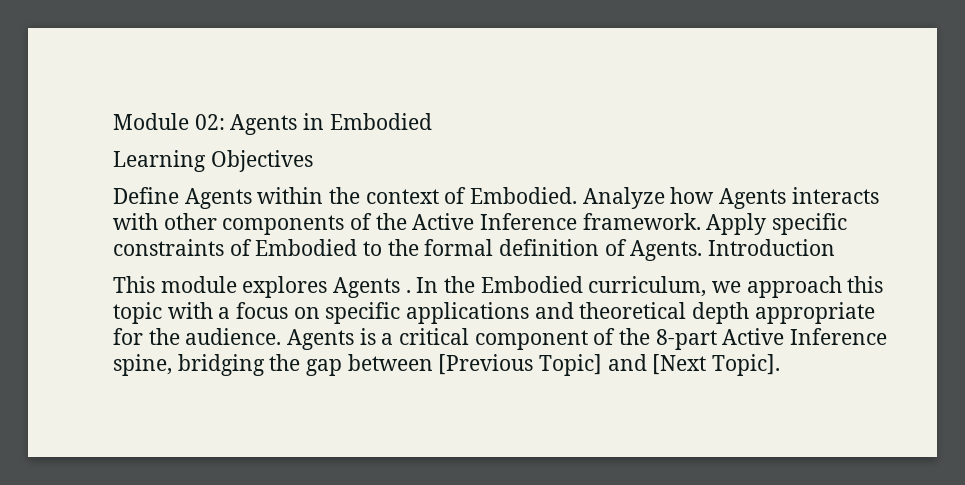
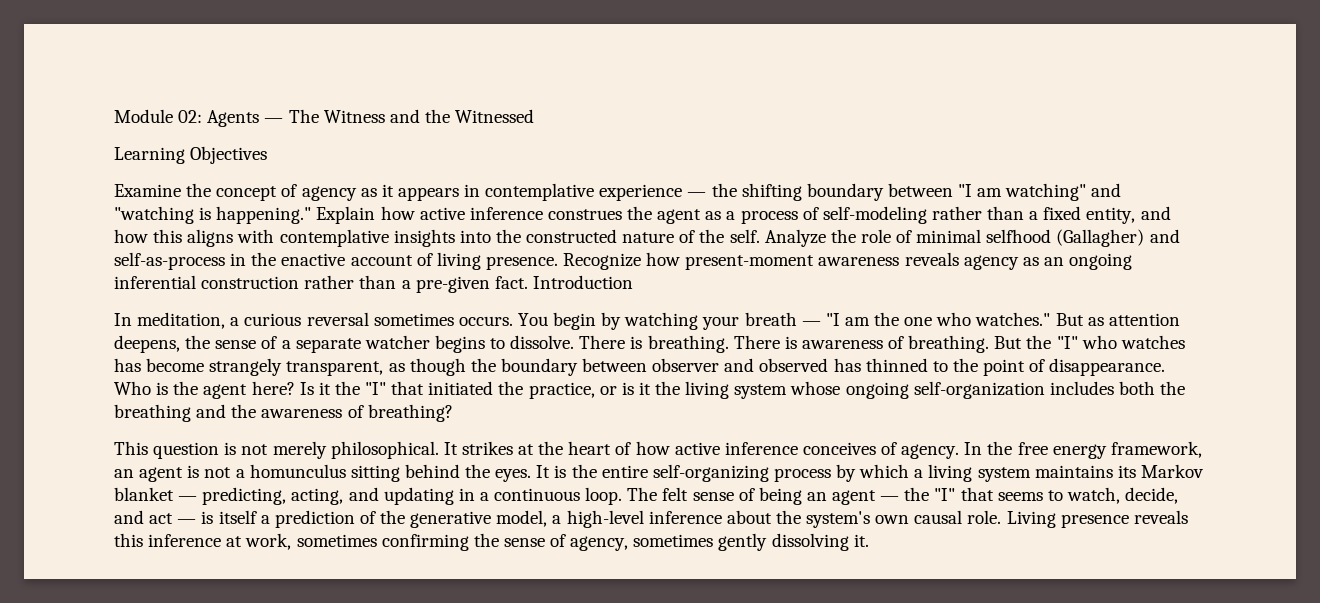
[303,113,432,130] [113,150,313,172] [113,187,879,209] [113,213,848,235] [113,239,836,261] [113,276,884,298] [113,302,875,324] [113,328,888,350] [113,354,781,376] in Embodied // Learning Objectives // Define Agents within the context of Embodied. Analyze how Agents interacts with other components of the Active Inference framework. Apply specific constraints of Embodied to the formal definition of Agents. Introduction // This module explores Agents . In the Embodied curriculum, we approach this topic with a focus on specific applications and theoretical depth appropriate for the audience. Agents is a critical component of the 8-part Active Inference spine, bridging the gap between [Previous Topic] and [Next Topic]. -> [264,109,535,123] [114,146,268,164] [114,183,1122,201] [114,206,1171,224] [114,229,1180,247] [114,252,1133,270] [114,275,633,293] [114,312,1180,330] [114,335,1185,353] [114,358,1166,376] [114,381,1186,399] [114,404,453,422] [114,441,1202,459] [114,464,1204,482] [114,487,1179,505] [114,510,1188,528] [114,533,869,551] — The Witness and the Witnessed // Learning Objectives // Examine the concept of agency as it appears in contemplative experience — the shifting boundary between "I am watching" and "watching is happening." Explain how active inference construes the agent as a process of self-modeling rather than a fixed entity, and how this aligns with contemplative insights into the constructed nature of the self. Analyze the role of minimal selfhood (Gallagher) and self-as-process in the enactive account of living presence. Recognize how present-moment awareness reveals agency as an ongoing inferential construction rather than a pre-given fact. Introduction // In meditation, a curious reversal sometimes occurs. You begin by watching your breath — "I am the one who watches." But as attention deepens, the sense of a separate watcher begins to dissolve. There is breathing. There is awareness of breathing. But the "I" who watches has become strangely transparent, as though the boundary between observer and observed has thinned to the point of disappearance. Who is the agent here? Is it the "I" that initiated the practice, or is it the living system whose ongoing self-organization includes both the breathing and the awareness of breathing? // This question is not merely philosophical. It strikes at the heart of how active inference conceives of agency. In the free energy framework, an agent is not a homunculus sitting behind the eyes. It is the entire self-organizing process by which a living system maintains its Markov blanket — predicting, acting, and updating in a continuous loop. The felt sense of being an agent — the "I" that seems to watch, decide, and act — is itself a prediction of the generative model, a high-level inference about the system's own causal role. Living presence reveals this inference at work, sometimes confirming the sense of agency, sometimes gently dissolving it.

